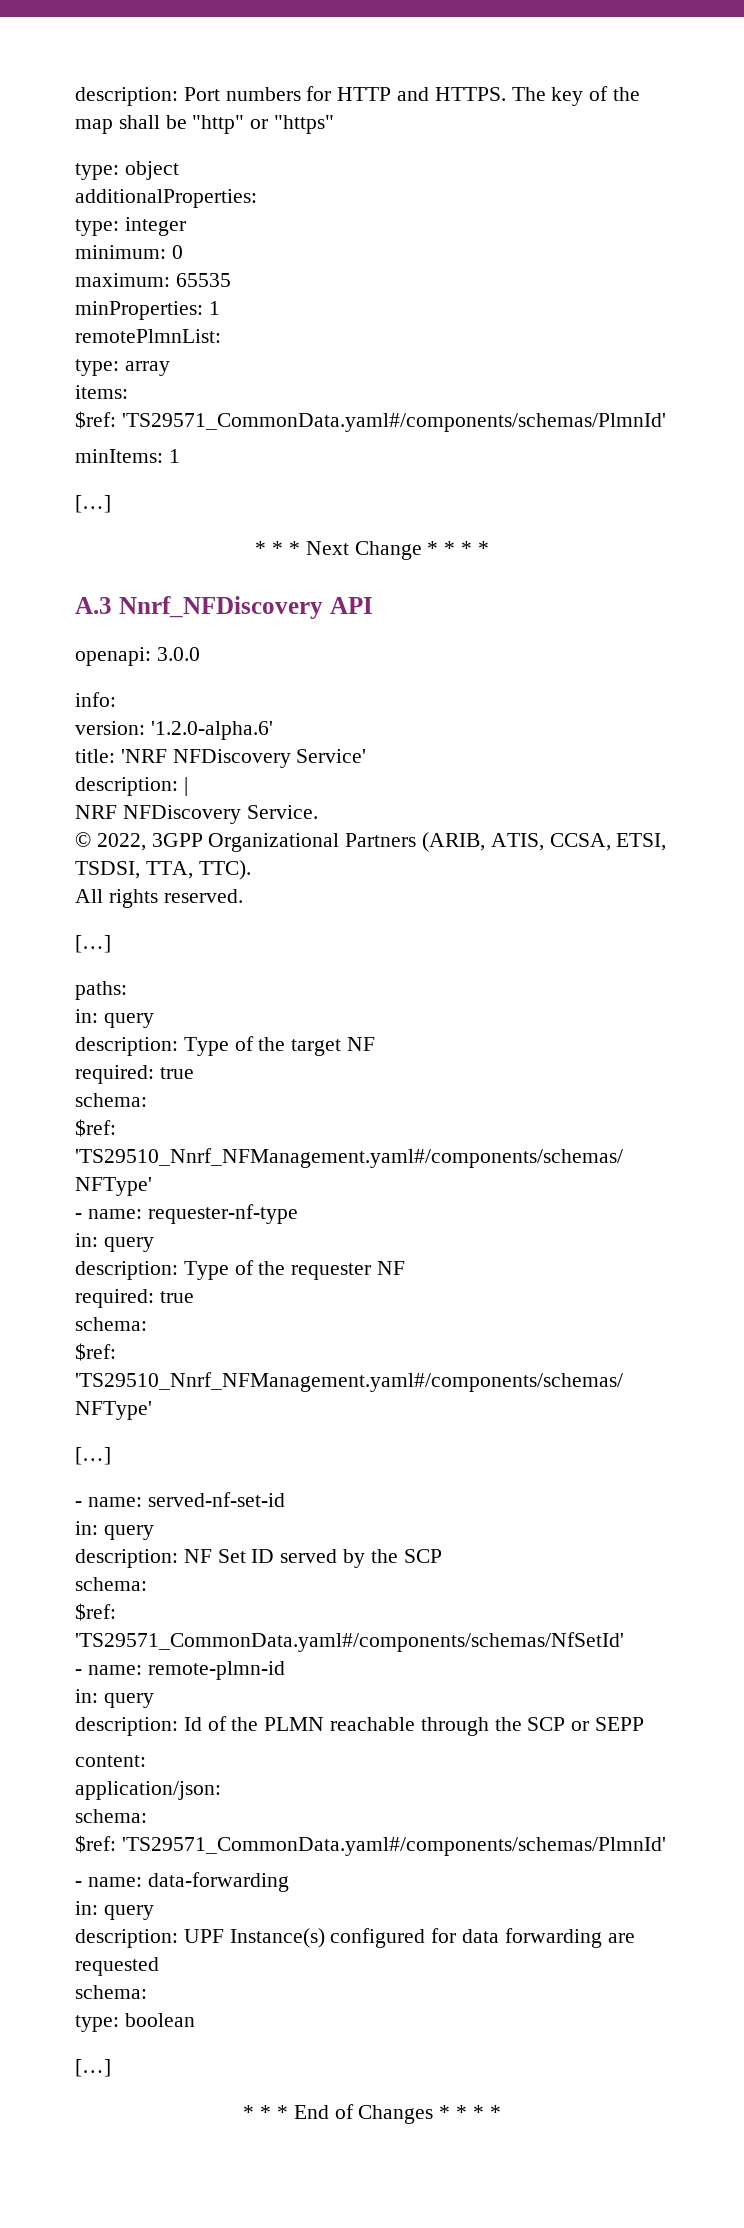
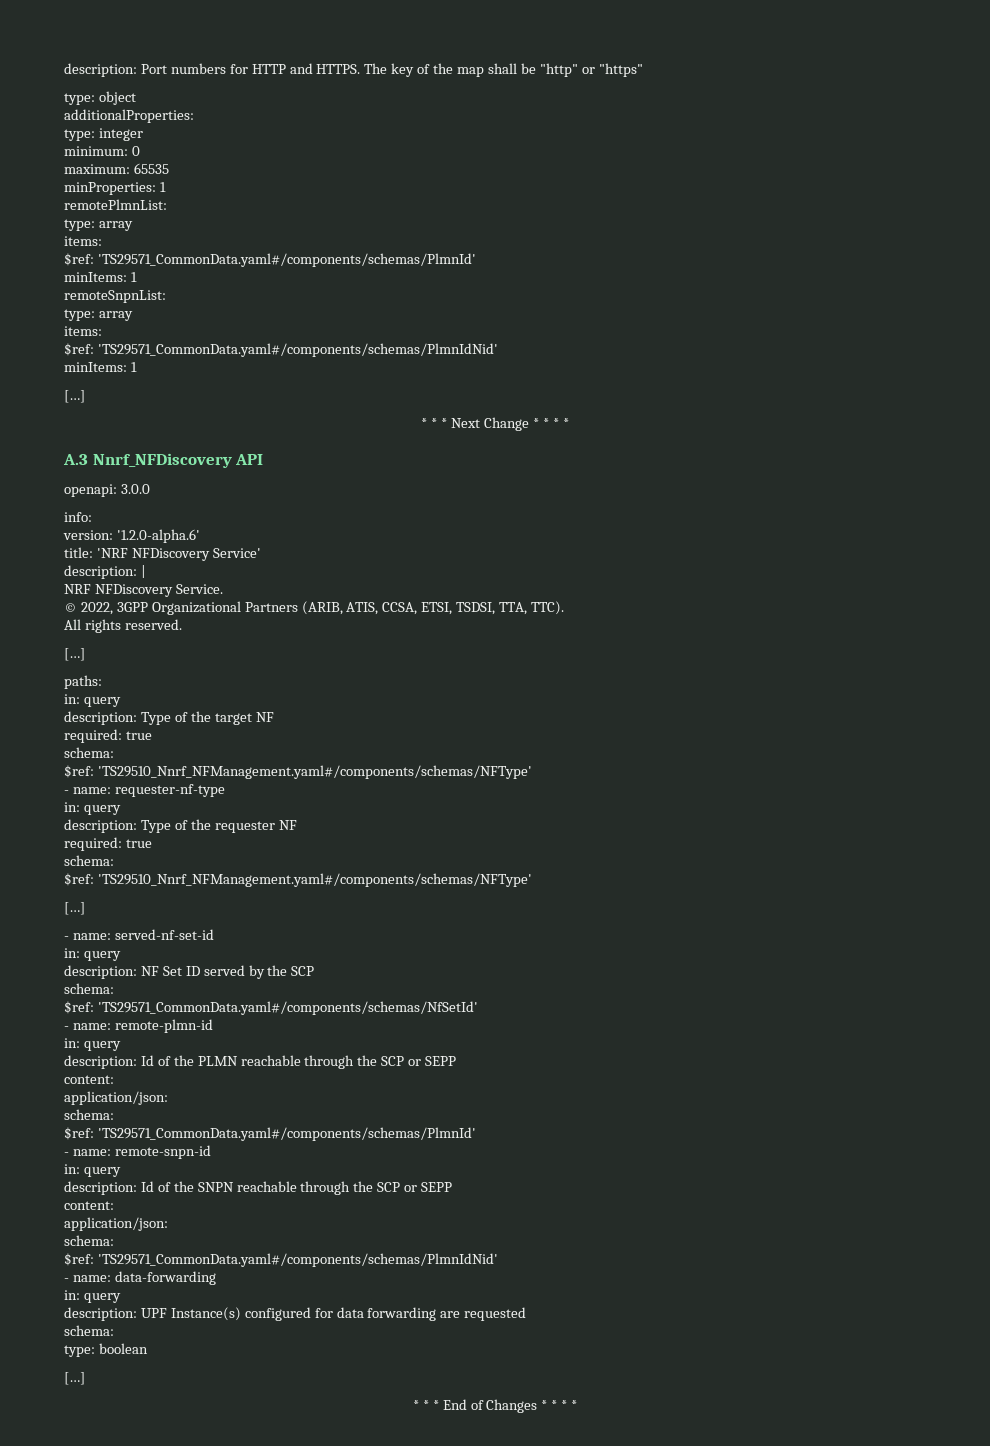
(180, 456) none -> [64,290,166,303] [64,309,133,321] [64,326,102,336] [64,343,498,357] [64,362,137,372] // remoteSnpnList: // type: array // items: // $ref: 'TS29571_CommonData.yaml#/components/schemas/PlmnIdNid' // minItems: 1
(666, 1846) none -> [64,1145,211,1159] [64,1164,121,1177] [64,1181,453,1195] [64,1201,114,1210] [64,1217,168,1231] [64,1235,114,1246] [64,1253,498,1267] // - name: remote-snpn-id // in: query // description: Id of the SNPN reachable through the SCP or SEPP // content: // application/json: // schema: // $ref: 'TS29571_CommonData.yaml#/components/schemas/PlmnIdNid'

